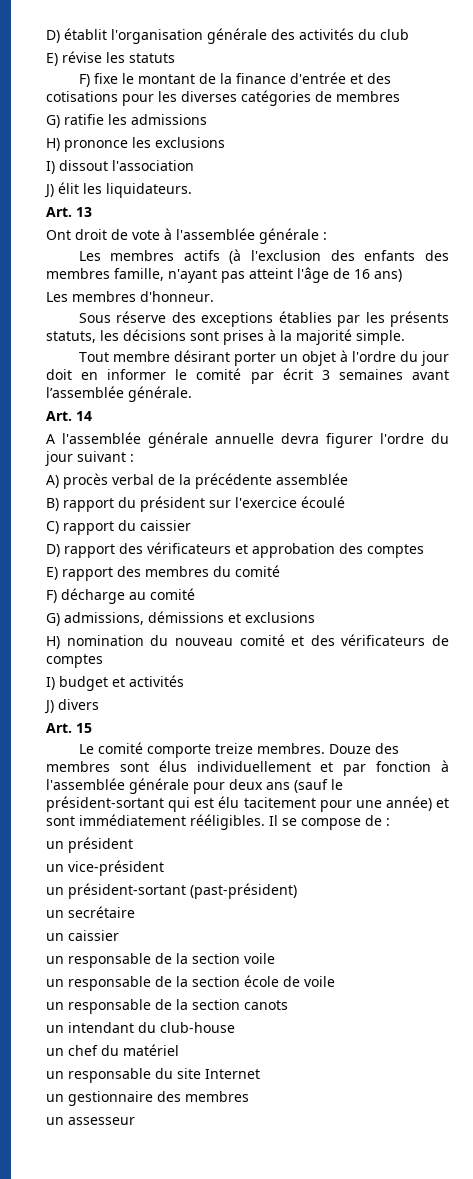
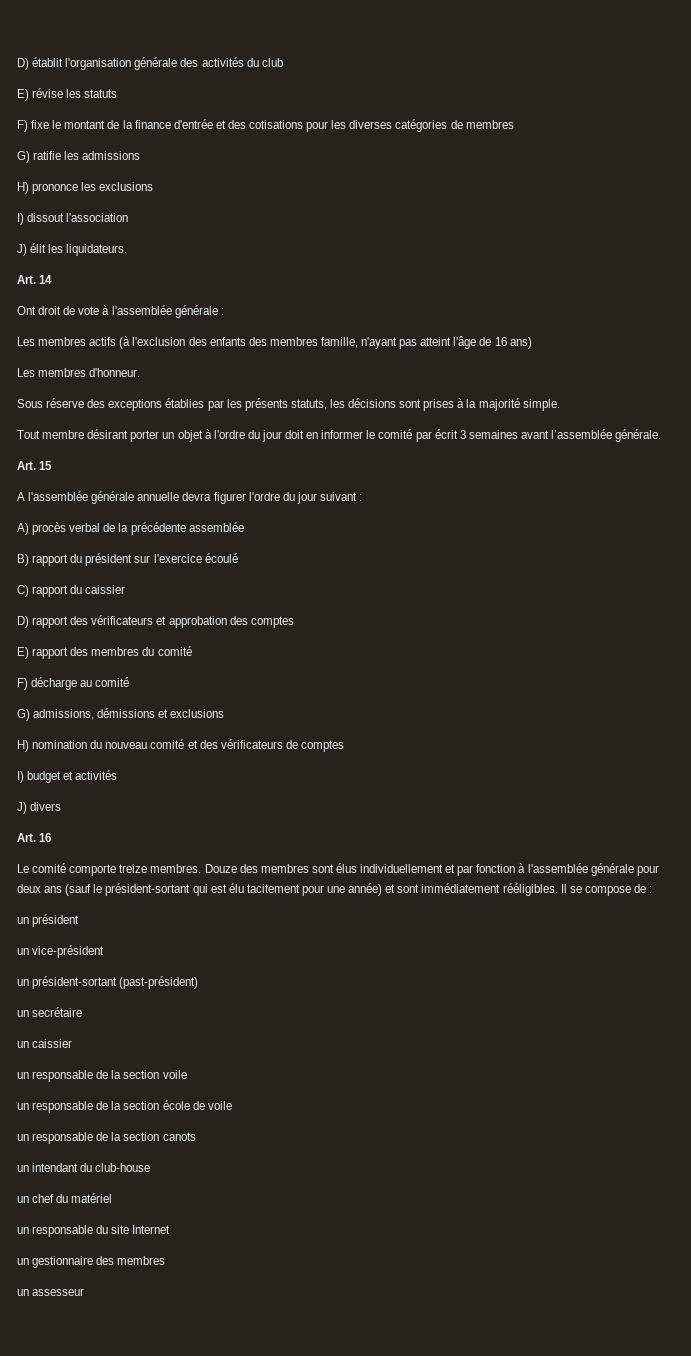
[76,207,92,217] 13 -> [39,275,53,284] 14
[76,411,92,421] 14 -> [39,461,53,470] 15
[76,723,92,733] 15 -> [39,833,52,842] 16

